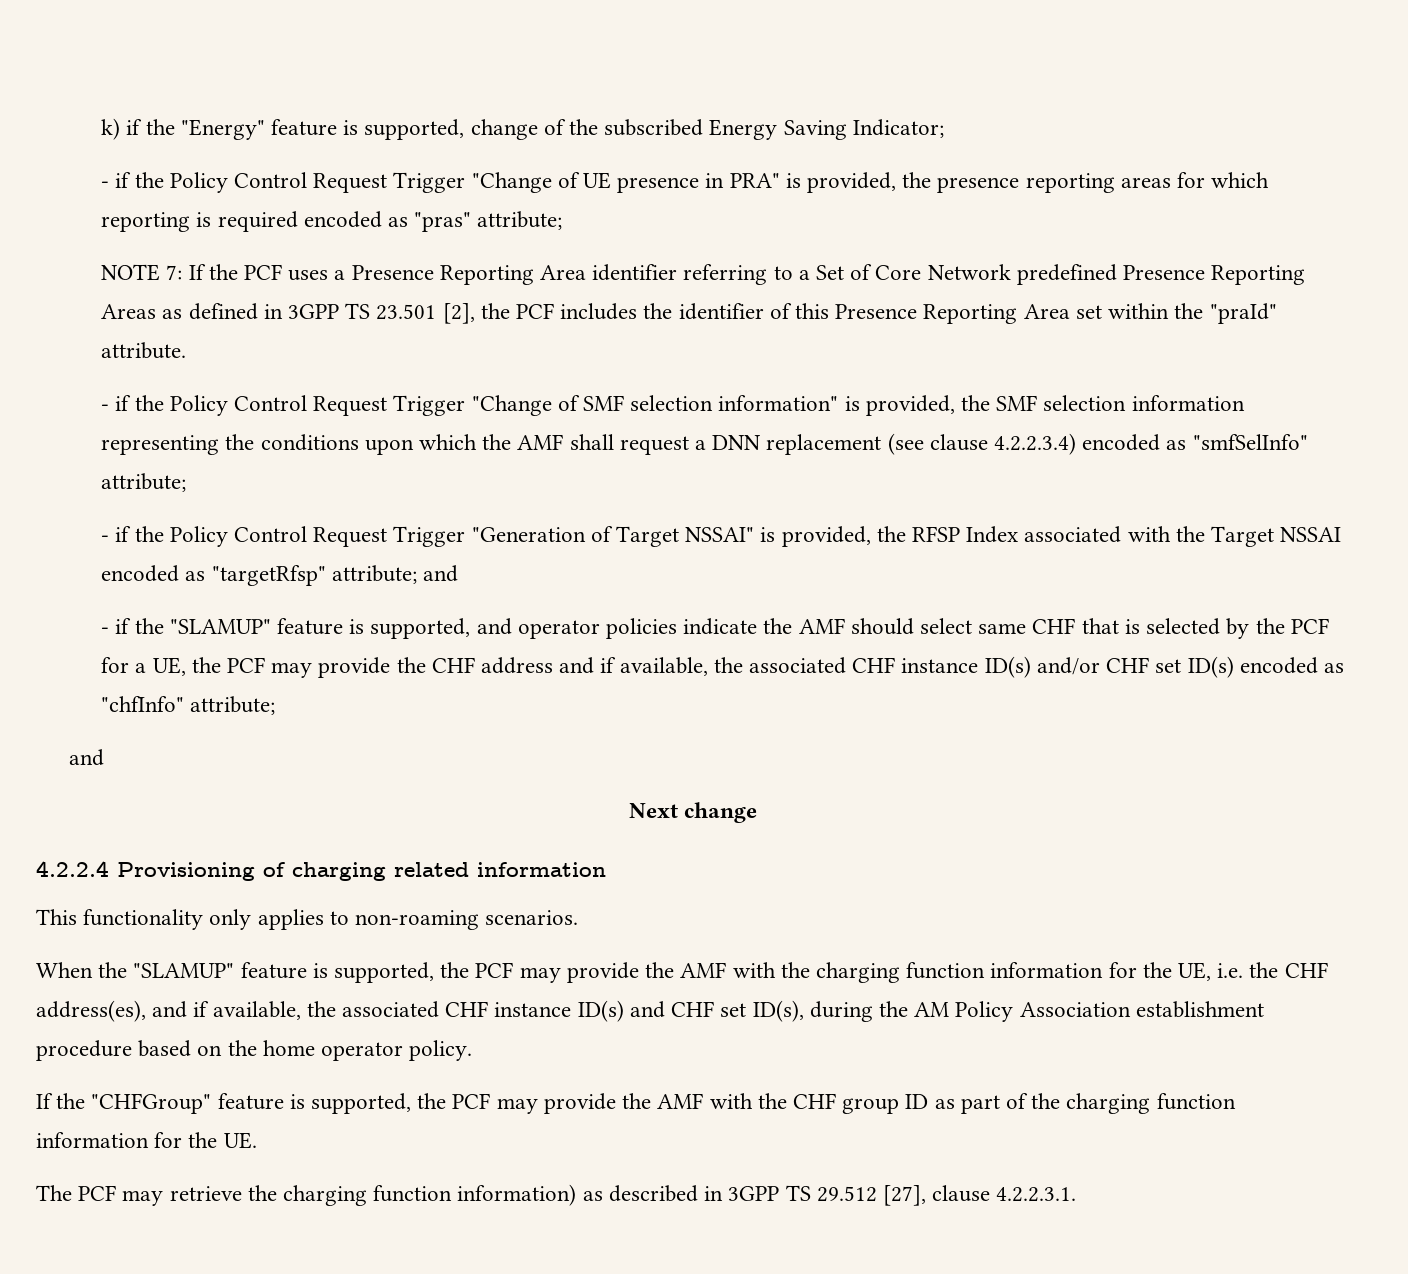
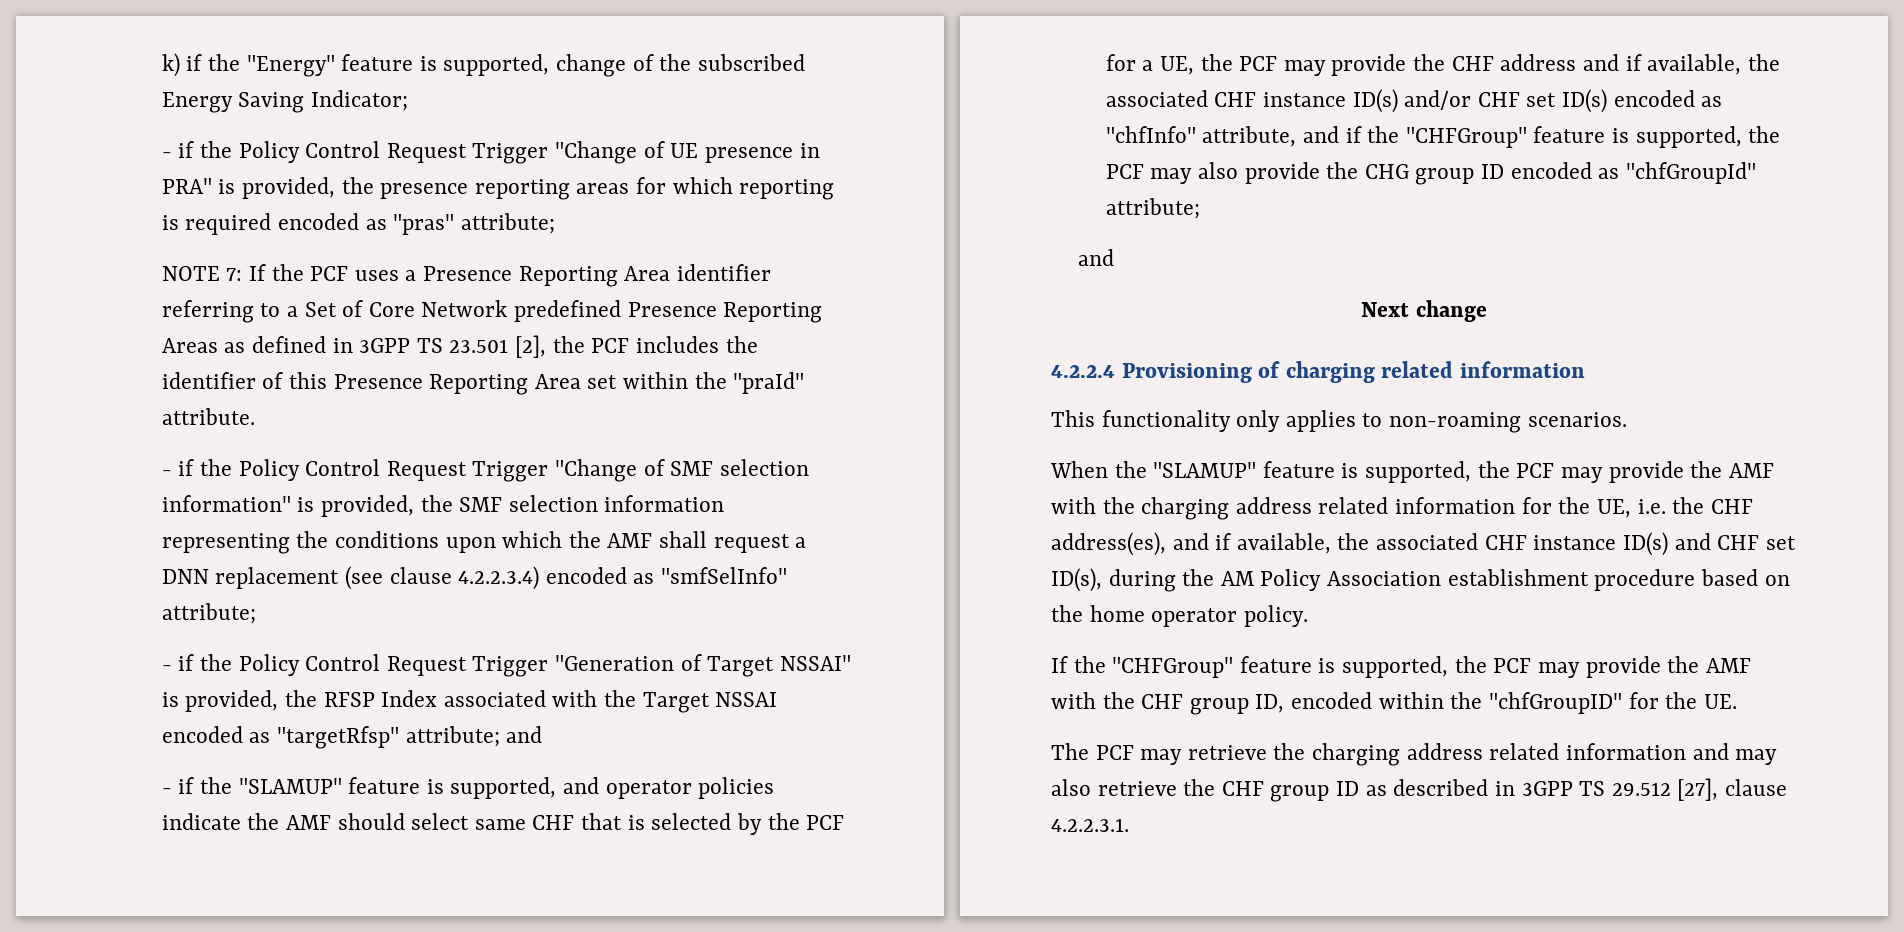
(185, 704) none -> [1202,126,1781,148] [1105,162,1756,185] attribute, and if the "CHFGroup" feature is supported, the PCF may also provide the CHG group ID encoded as "chfGroupId"
[906,962,986,979] function -> [1235,497,1389,514] address related
[905,1093,1236,1114] [36,1132,149,1148] ID as part of the charging function information -> [1255,692,1622,714] ID, encoded within the "chfGroupID"
[373,1184,577,1206] function information) -> [1406,743,1778,765] [1051,779,1360,802] address related information and may also retrieve the CHF group ID

